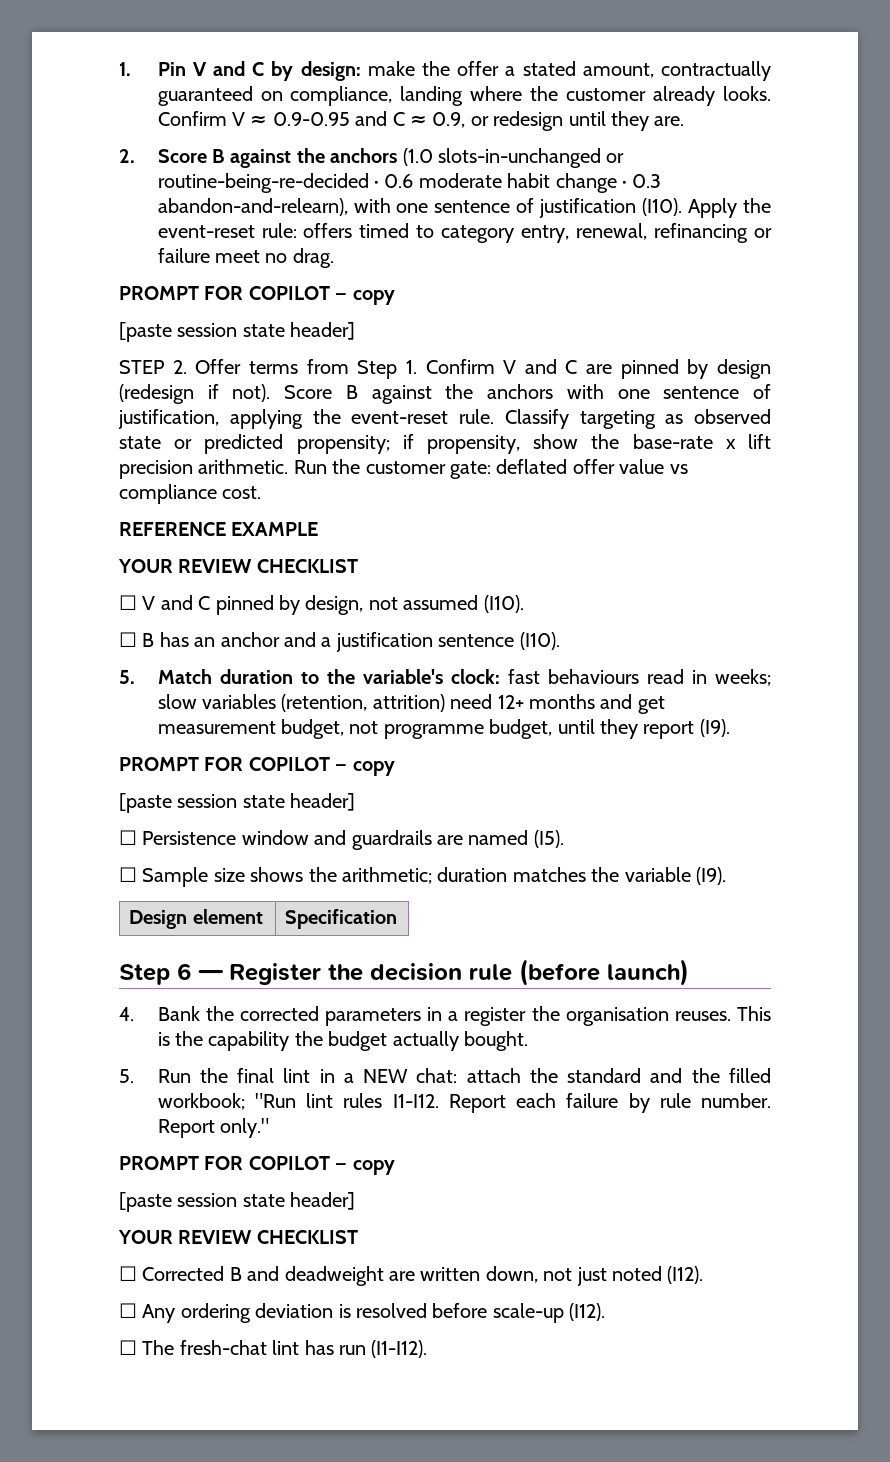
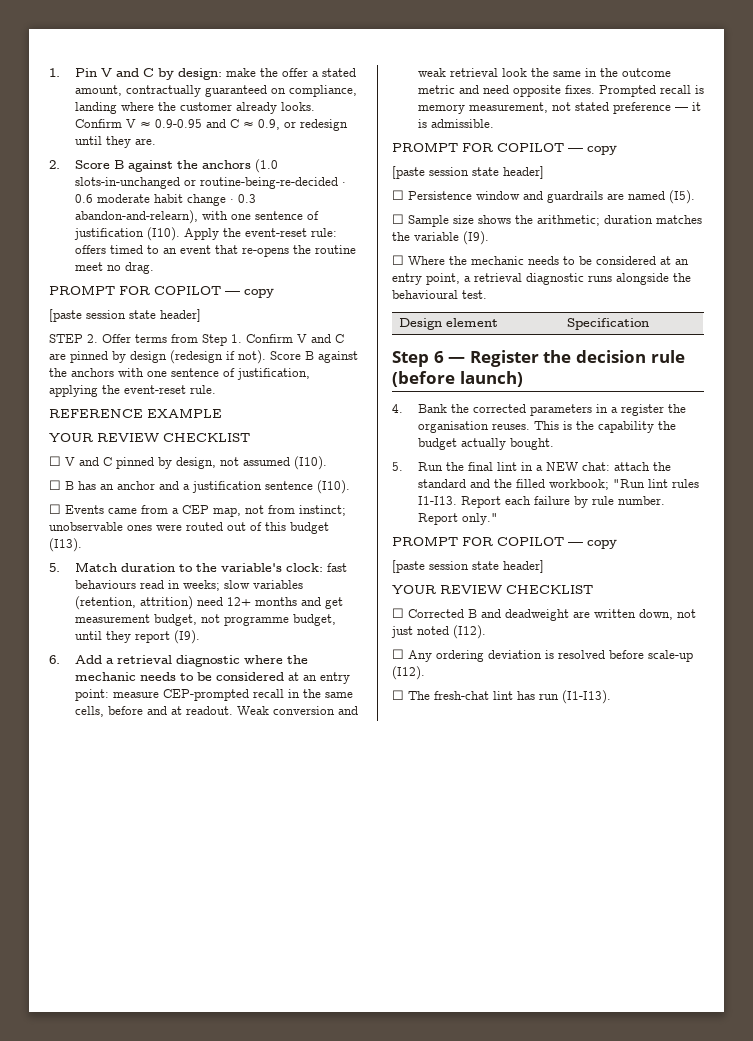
[441,223,772,243] [157,248,210,263] category entry, renewal, refinancing or failure -> [162,245,356,257] an event that re-opens the routine
[504,409,771,429] [119,434,772,454] [119,459,688,479] [119,484,262,504] Classify targeting as observed state or predicted propensity; if propensity, show the base-rate x lift precision arithmetic. Run the customer gate: deflated offer value vs compliance cost. -> (216, 389) none
(560, 641) none -> [49,504,346,517] [49,522,329,534] [49,538,82,552] // ☐ Events came from a CEP map, not from instinct; unobservable ones were routed out of this budget (I13).
(730, 728) none -> [49,655,308,667] [74,672,350,684] [74,689,353,701] [74,706,358,717] [417,68,671,77] [417,85,704,97] [417,102,701,114] [417,119,494,128] // 6. Add a retrieval diagnostic where the mechanic needs to be considered at an entry point: measure CEP-prompted recall in the same cells, before and at readout. Weak conversion and weak retrieval look the same in the outcome metric and need opposite fixes. Prompted recall is memory measurement, not stated preference — it is admissible.
(726, 876) none -> [392,255,689,265] [392,273,691,285] [392,290,487,299] // ☐ Where the mechanic needs to be considered at an entry point, a retrieval diagnostic runs alongside the behavioural test.
[392,1094,439,1108] I1-I12. -> [417,496,457,505] I1-I13.
[371,1340,428,1358] (I1-I12). -> [562,690,611,704] (I1-I13).

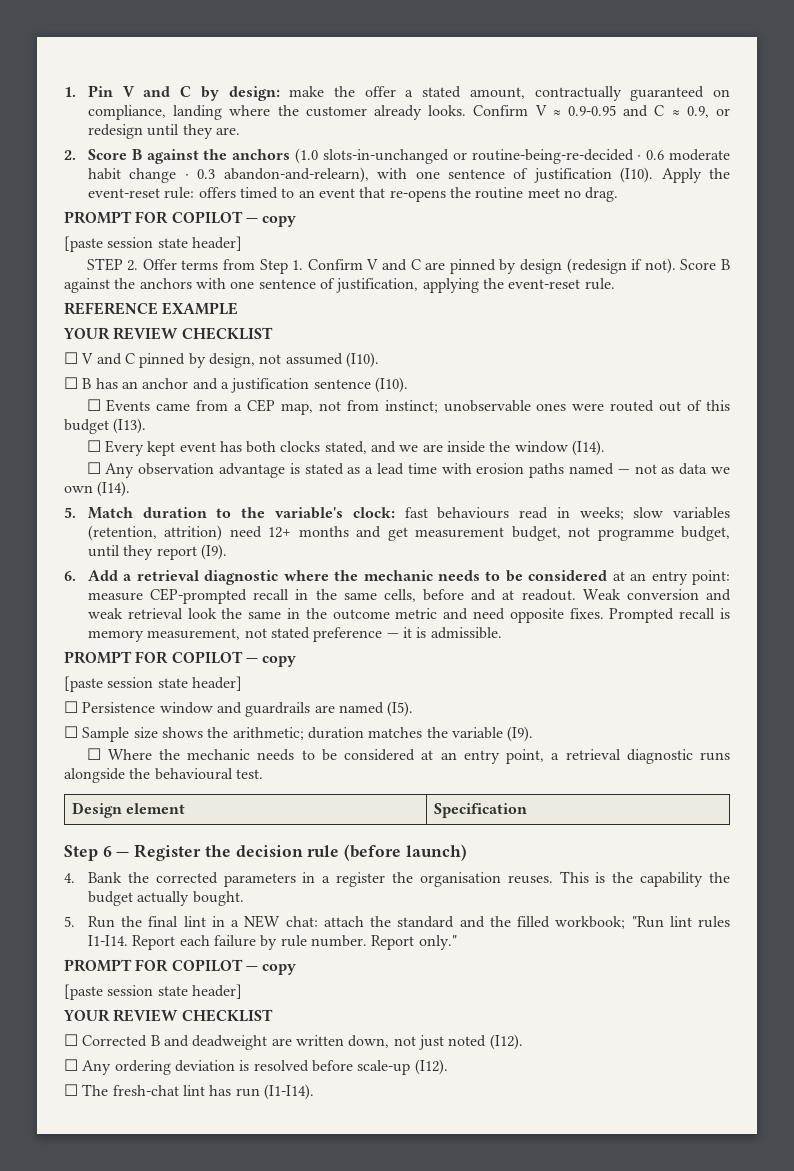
(82, 545) none -> [86,440,606,456] [86,462,730,478] [64,481,131,497] // ☐ Every kept event has both clocks stated, and we are inside the window (I14). // ☐ Any observation advantage is stated as a lead time with erosion paths named — not as data we own (I14).
[417,496,457,505] I1-I13. -> [87,935,128,946] I1-I14.
[562,690,611,704] (I1-I13). -> [263,1084,314,1100] (I1-I14).

